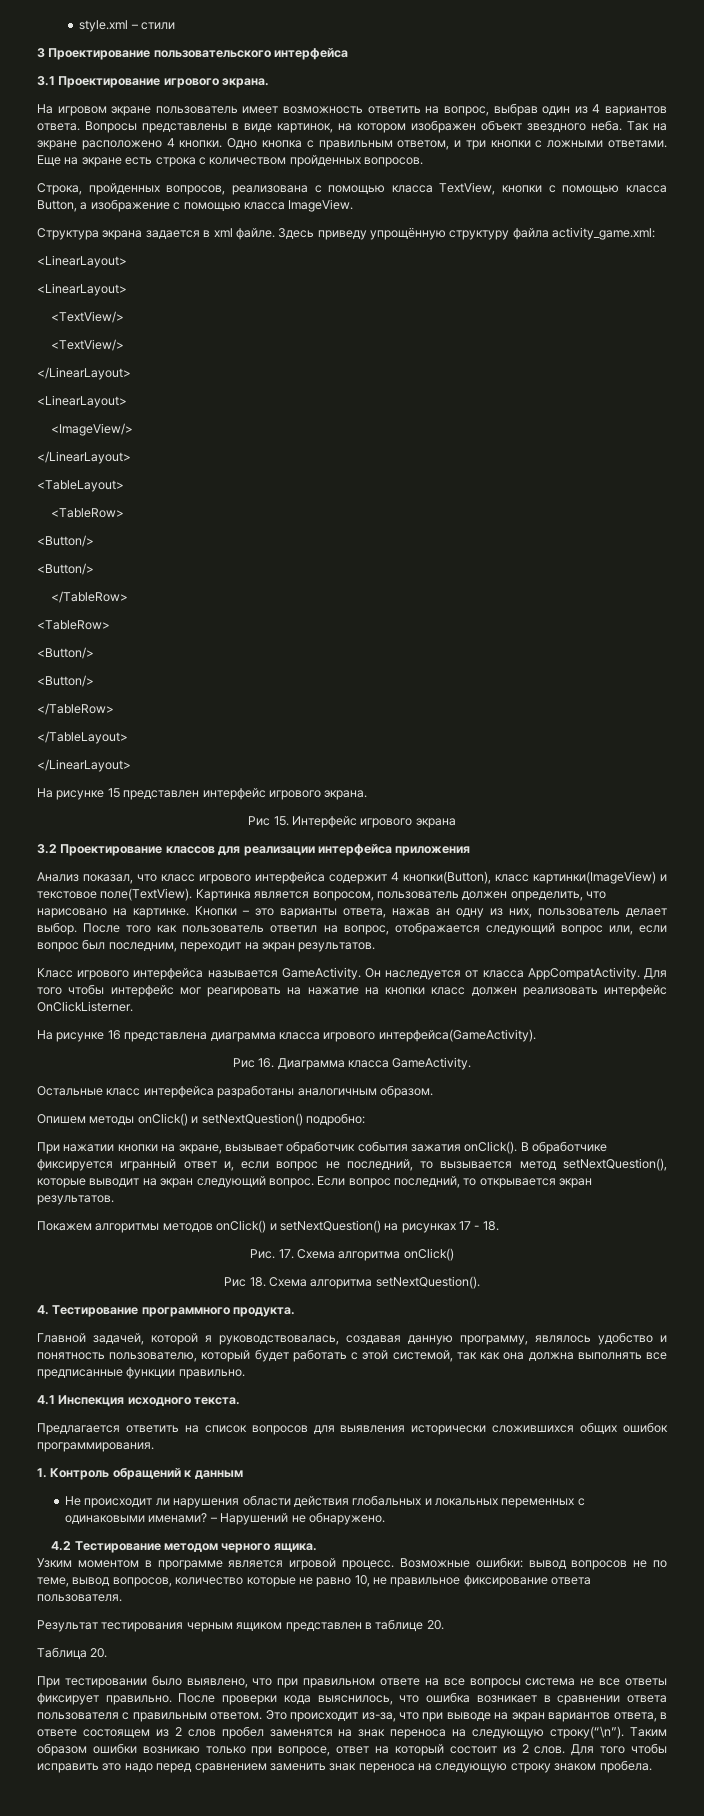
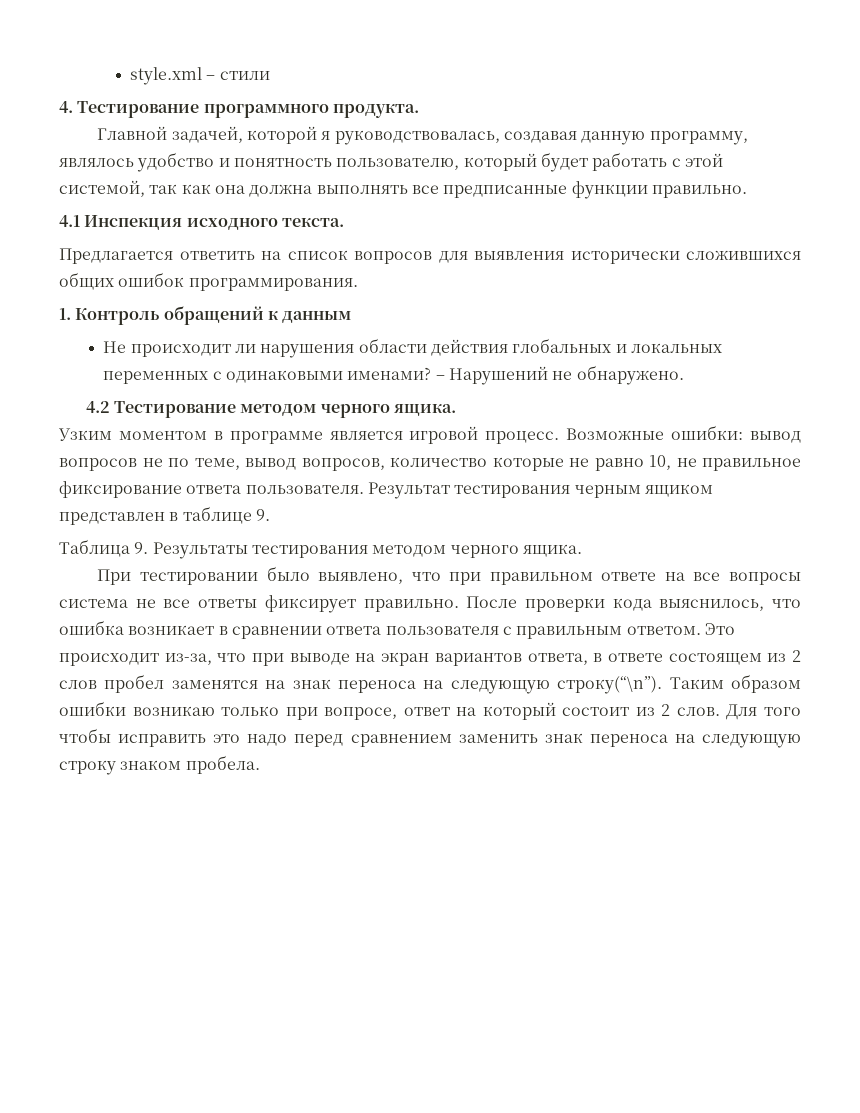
[37,48,349,60] [37,76,270,88] [37,103,668,116] [37,120,667,133] [37,138,667,150] [37,155,423,167] [37,182,667,195] [37,199,354,212] [37,227,656,240] [37,255,127,268] [37,283,127,296] [51,311,125,323] [51,339,125,351] [37,367,131,380] [37,395,127,408] [51,423,134,436] [37,451,131,464] [37,480,124,492] [51,508,125,518] [37,535,94,547] [37,563,94,575] [51,591,129,603] [37,620,110,630] [37,647,94,659] [37,675,94,687] [37,703,114,715] [37,731,128,744] [37,759,131,772] [37,788,368,800] [248,816,456,828] [37,844,471,856] [37,871,667,884] [37,888,606,901] [37,906,667,918] [37,922,668,935] [37,939,376,952] [37,967,667,980] [37,984,667,997] [37,1001,133,1012] [37,1029,536,1042] [232,1057,472,1070] [37,1085,433,1098] [37,1113,365,1126] [37,1141,608,1154] [37,1158,667,1171] [37,1176,593,1188] [37,1195,114,1205] [37,1220,499,1233] [250,1248,454,1261] [224,1276,480,1289] // 3 Проектирование пользовательского интерфейса // 3.1 Проектирование игрового экрана. // На игровом экране пользователь имеет возможность ответить на вопрос, выбрав один из 4 вариантов ответа. Вопросы представлены в виде картинок, на котором изображен объект звездного неба. Так на экране расположено 4 кнопки. Одно кнопка с правильным ответом, и три кнопки с ложными ответами. Еще на экране есть строка с количеством пройденных вопросов. // Строка, пройденных вопросов, реализована с помощью класса TextView, кнопки с помощью класса Button, а изображение с помощью класса ImageView. // Структура экрана задается в xml файле. Здесь приведу упрощённую структуру файла activity_game.xml: // <LinearLayout> // <LinearLayout> // <TextView/> // <TextView/> // </LinearLayout> // <LinearLayout> // <ImageView/> // </LinearLayout> // <TableLayout> // <TableRow> // <Button/> // <Button/> // </TableRow> // <TableRow> // <Button/> // <Button/> // </TableRow> // </TableLayout> // </LinearLayout> // На рисунке 15 представлен интерфейс игрового экрана. // Рис 15. Интерфейс игрового экрана // 3.2 Проектирование классов для реализации интерфейса приложения // Анализ показал, что класс игрового интерфейса содержит 4 кнопки(Button), класс картинки(ImageView) и текстовое поле(TextView). Картинка является вопросом, пользователь должен определить, что нарисовано на картинке. Кнопки – это варианты ответа, нажав ан одну из них, пользователь делает выбор. После того как пользователь ответил на вопрос, отображается следующий вопрос или, если вопрос был последним, переходит на экран результатов. // Класс игрового интерфейса называется GameActivity. Он наследуется от класса AppCompatActivity. Для того чтобы интерфейс мог реагировать на нажатие на кнопки класс должен реализовать интерфейс OnClickListerner. // На рисунке 16 представлена диаграмма класса игрового интерфейса(GameActivity). // Рис 16. Диаграмма класса GameActivity. // Остальные класс интерфейса разработаны аналогичным образом. // Опишем методы onClick() и setNextQuestion() подробно: // При нажатии кнопки на экране, вызывает обработчик события зажатия onClick(). В обработчике фиксируется игранный ответ и, если вопрос не последний, то вызывается метод setNextQuestion(), которые выводит на экран следующий вопрос. Если вопрос последний, то открывается экран результатов. // Покажем алгоритмы методов onClick() и setNextQuestion() на рисунках 17 - 18. // Рис. 17. Схема алгоритма onClick() // Рис 18. Схема алгоритма setNextQuestion(). -> (270, 75) none
(122, 1598) // -> (364, 489) none
[426,1620,444,1630] 20. -> [255,509,270,521] 9.
[90,1648,108,1658] 20. -> [134,542,582,559] 9. Результаты тестирования методом черного ящика.

